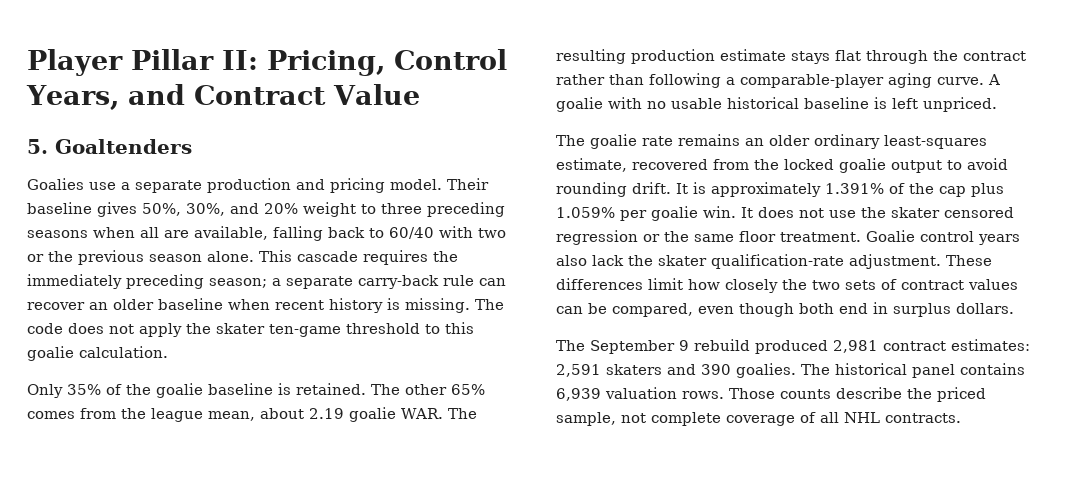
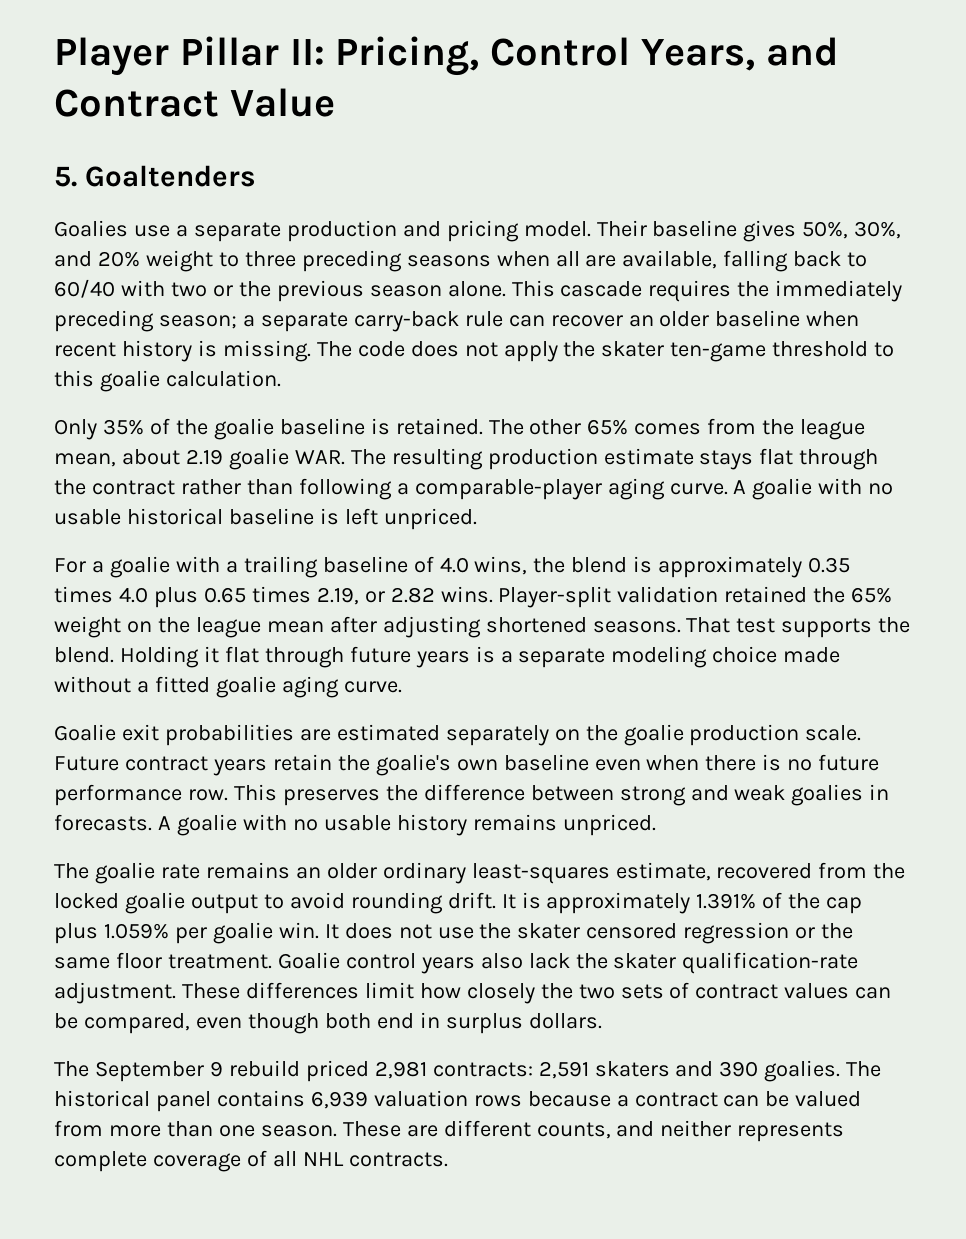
(997, 104) none -> [54,556,851,578] [54,586,893,608] [54,616,911,638] [54,646,841,668] [54,676,402,698] [54,724,862,746] [54,754,880,776] [54,784,890,806] [54,814,656,836] // For a goalie with a trailing baseline of 4.0 wins, the blend is approximately 0.35 times 4.0 plus 0.65 times 2.19, or 2.82 wins. Player-split validation retained the 65% weight on the league mean after adjusting shortened seasons. That test supports the blend. Holding it flat through future years is a separate modeling choice made without a fitted goalie aging curve. // Goalie exit probabilities are estimated separately on the goalie production scale. Future contract years retain the goalie's own baseline even when there is no future performance row. This preserves the difference between strong and weak goalies in forecasts. A goalie with no usable history remains unpriced.
[755,339,1030,354] produced 2,981 contract estimates: -> [305,1060,533,1082] priced 2,981 contracts:
[682,387,986,402] [556,412,646,426] rows. Those counts describe the priced sample, not -> [473,1091,862,1107] [54,1120,845,1142] rows because a contract can be valued from more than one season. These are different counts, and neither represents

